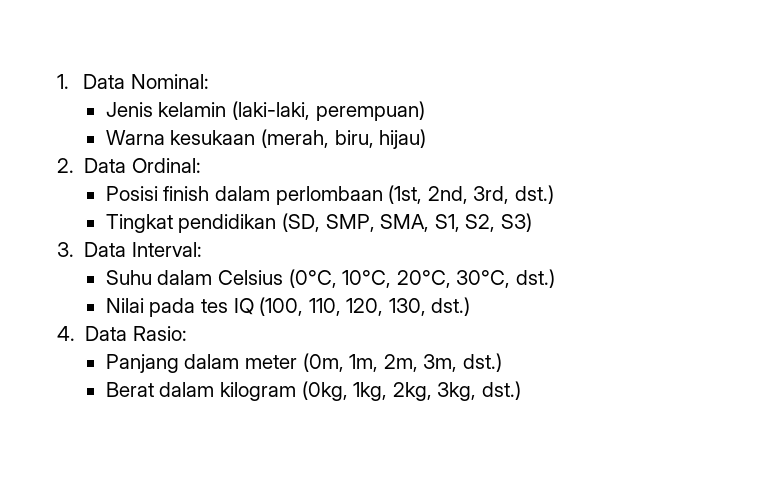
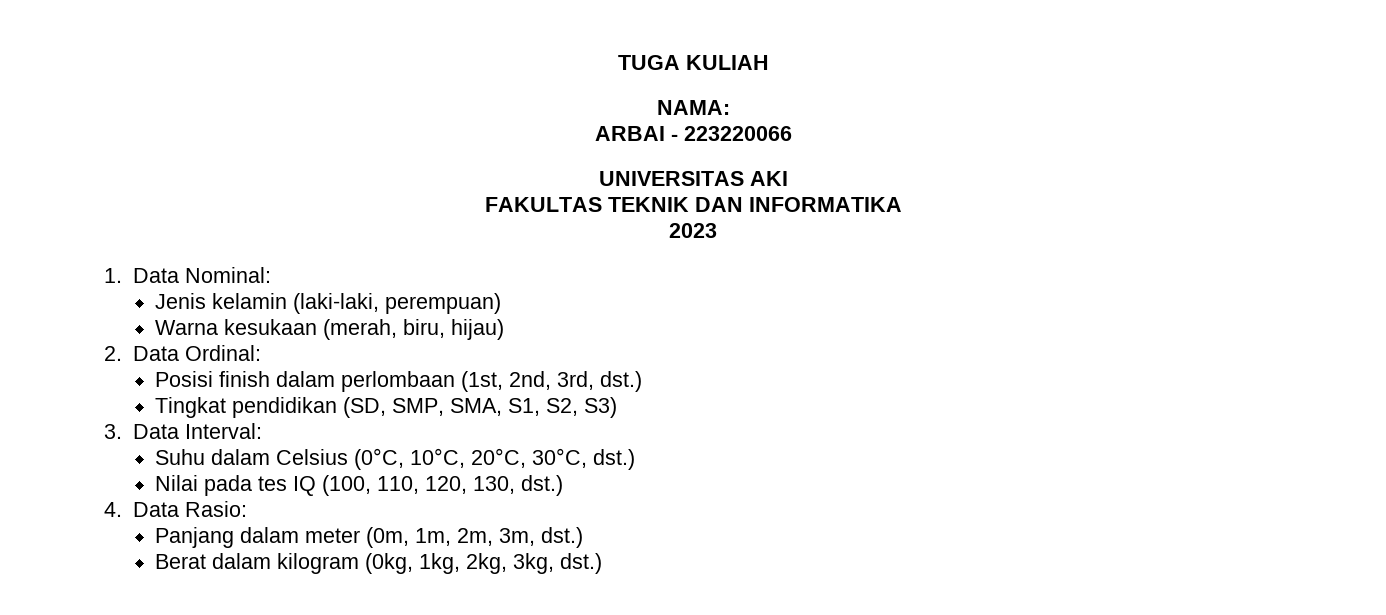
(57, 81) none -> [617,55,769,70] [656,100,730,115] [594,126,792,141] [598,171,788,186] [484,197,902,212] [669,223,717,238] TUGA KULIAH // NAMA: // ARBAI - 223220066 // UNIVERSITAS AKI // FAKULTAS TEKNIK DAN INFORMATIKA // 2023 //

